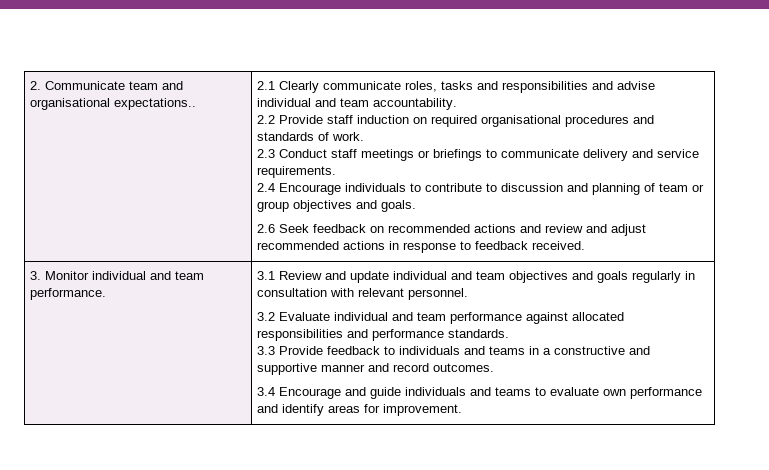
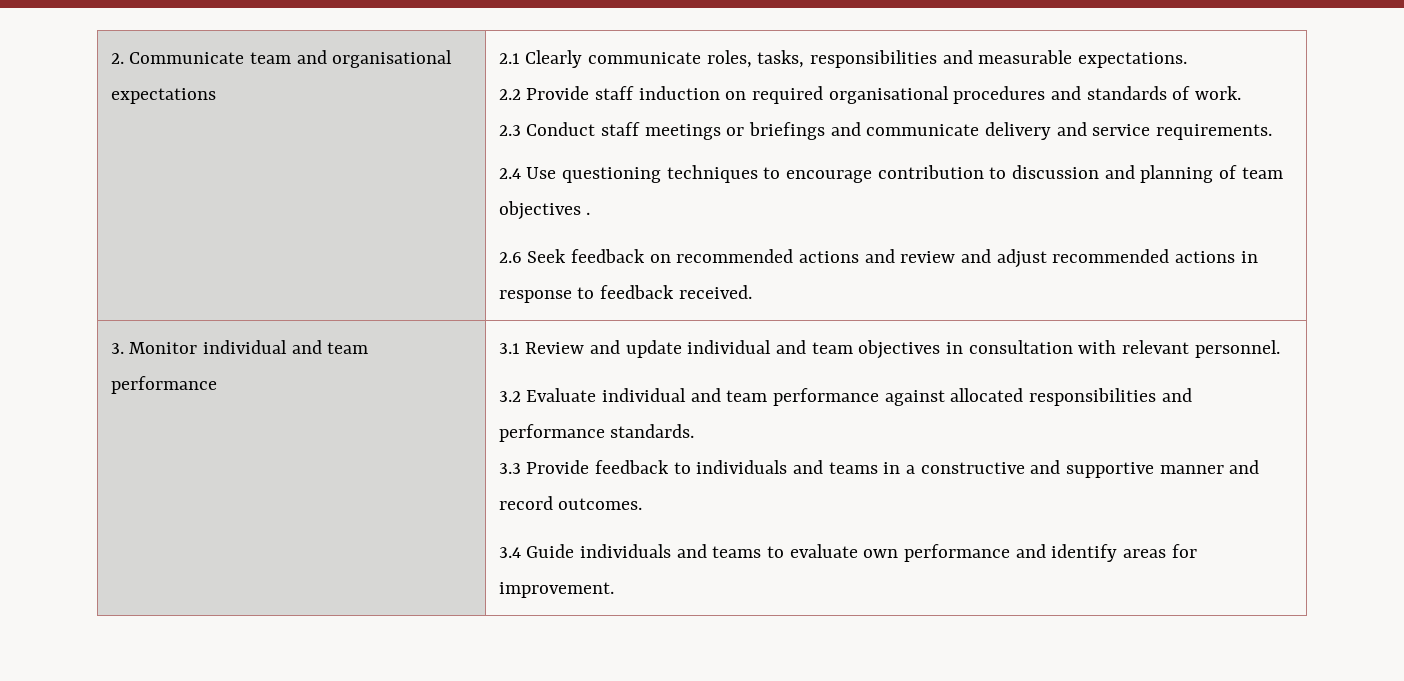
[114,98,197,110] expectations.. -> [110,88,216,104] expectations
[441,81,656,93] [257,98,458,110] tasks and responsibilities and advise individual and team accountability. -> [757,50,1187,68] tasks, responsibilities and measurable expectations.
[486,149,498,158] to -> [830,122,861,136] and
[279,183,483,195] Encourage individuals to contribute -> [526,165,984,183] Use questioning techniques to encourage contribution
[692,184,705,192] [257,200,417,212] or group objectives and goals. -> [498,201,591,220] objectives .
[30,288,107,300] performance. -> [110,376,217,394] performance
[572,271,682,283] and goals regularly -> (941, 349) none
[279,387,402,399] Encourage and guide -> [526,544,575,558] Guide

